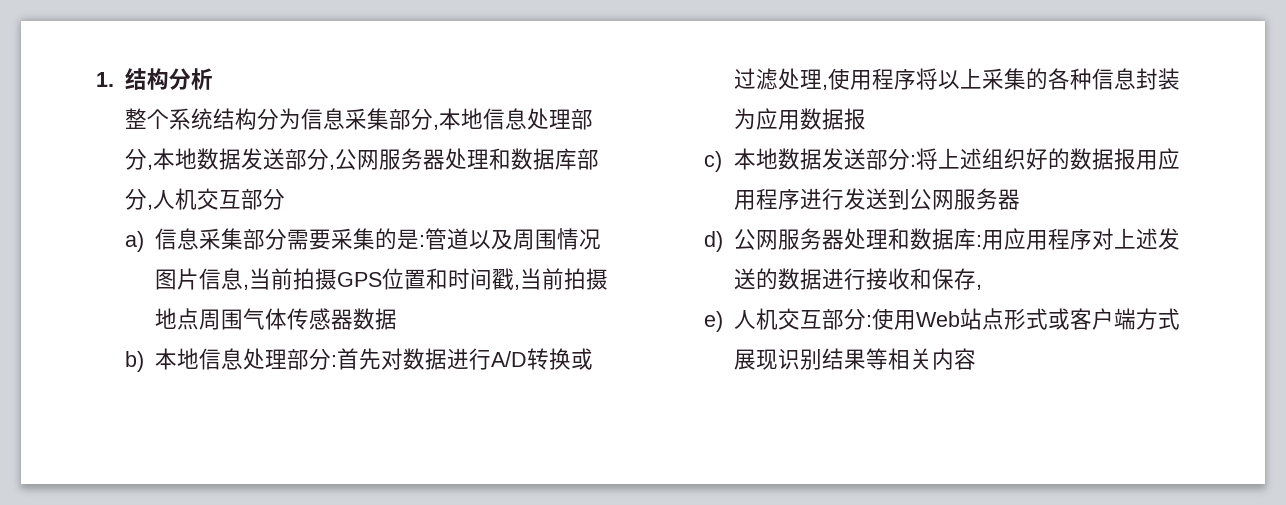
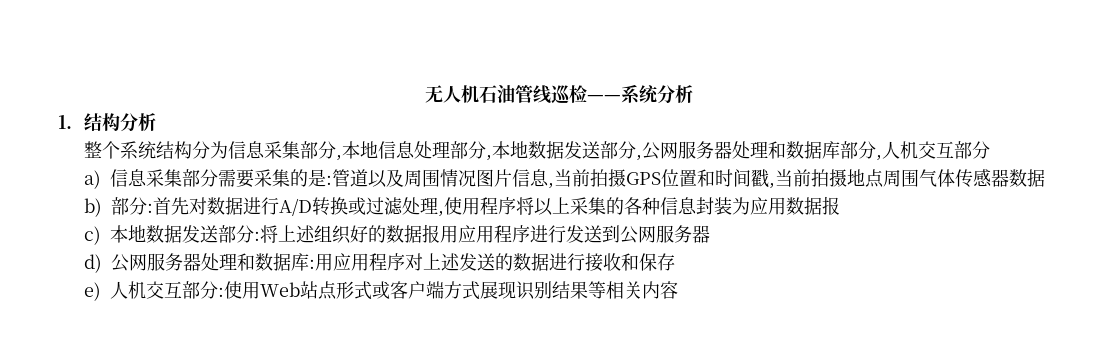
(96, 79) none -> [425,84,693,104] 无人机石油管线巡检——系统分析 //
[155,348,288,370] 本地信息处理 -> (102, 207) none
[976,284,983,290] , -> (675, 262) none

